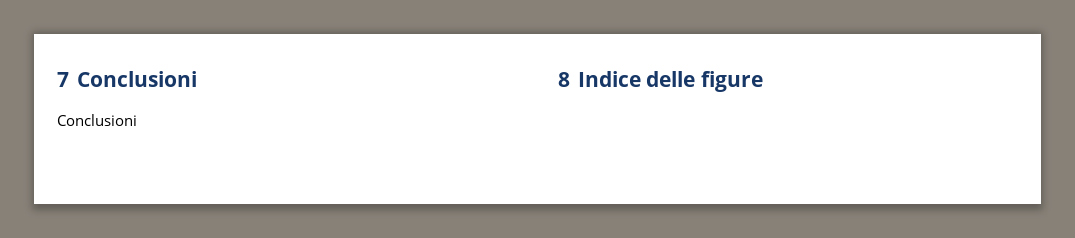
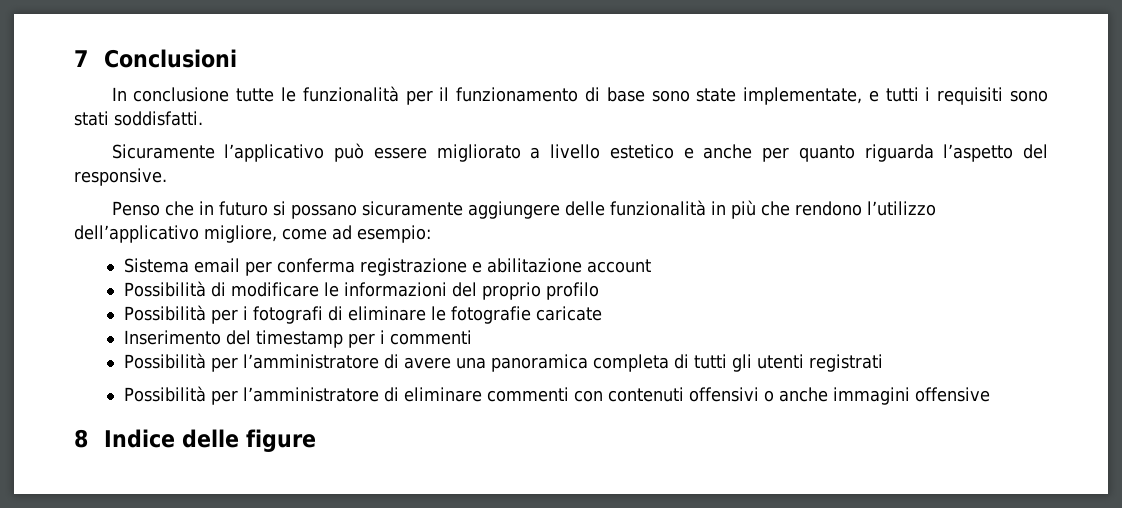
[57,114,137,126] Conclusioni -> [111,86,1048,105] [74,111,203,126] [111,143,1048,162] [74,168,167,186] [111,200,936,219] [74,225,431,243] [123,258,651,276] [123,281,599,300] [123,305,602,324] [123,330,472,348] [123,353,883,372] [123,386,990,405] In conclusione tutte le funzionalità per il funzionamento di base sono state implementate, e tutti i requisiti sono stati soddisfatti. // Sicuramente l’applicativo può essere migliorato a livello estetico e anche per quanto riguarda l’aspetto del responsive. // Penso che in futuro si possano sicuramente aggiungere delle funzionalità in più che rendono l’utilizzo dell’applicativo migliore, come ad esempio: // Sistema email per conferma registrazione e abilitazione account // Possibilità di modificare le informazioni del proprio profilo // Possibilità per i fotografi di eliminare le fotografie caricate // Inserimento del timestamp per i commenti // Possibilità per l’amministratore di avere una panoramica completa di tutti gli utenti registrati // Possibilità per l’amministratore di eliminare commenti con contenuti offensivi o anche immagini offensive

